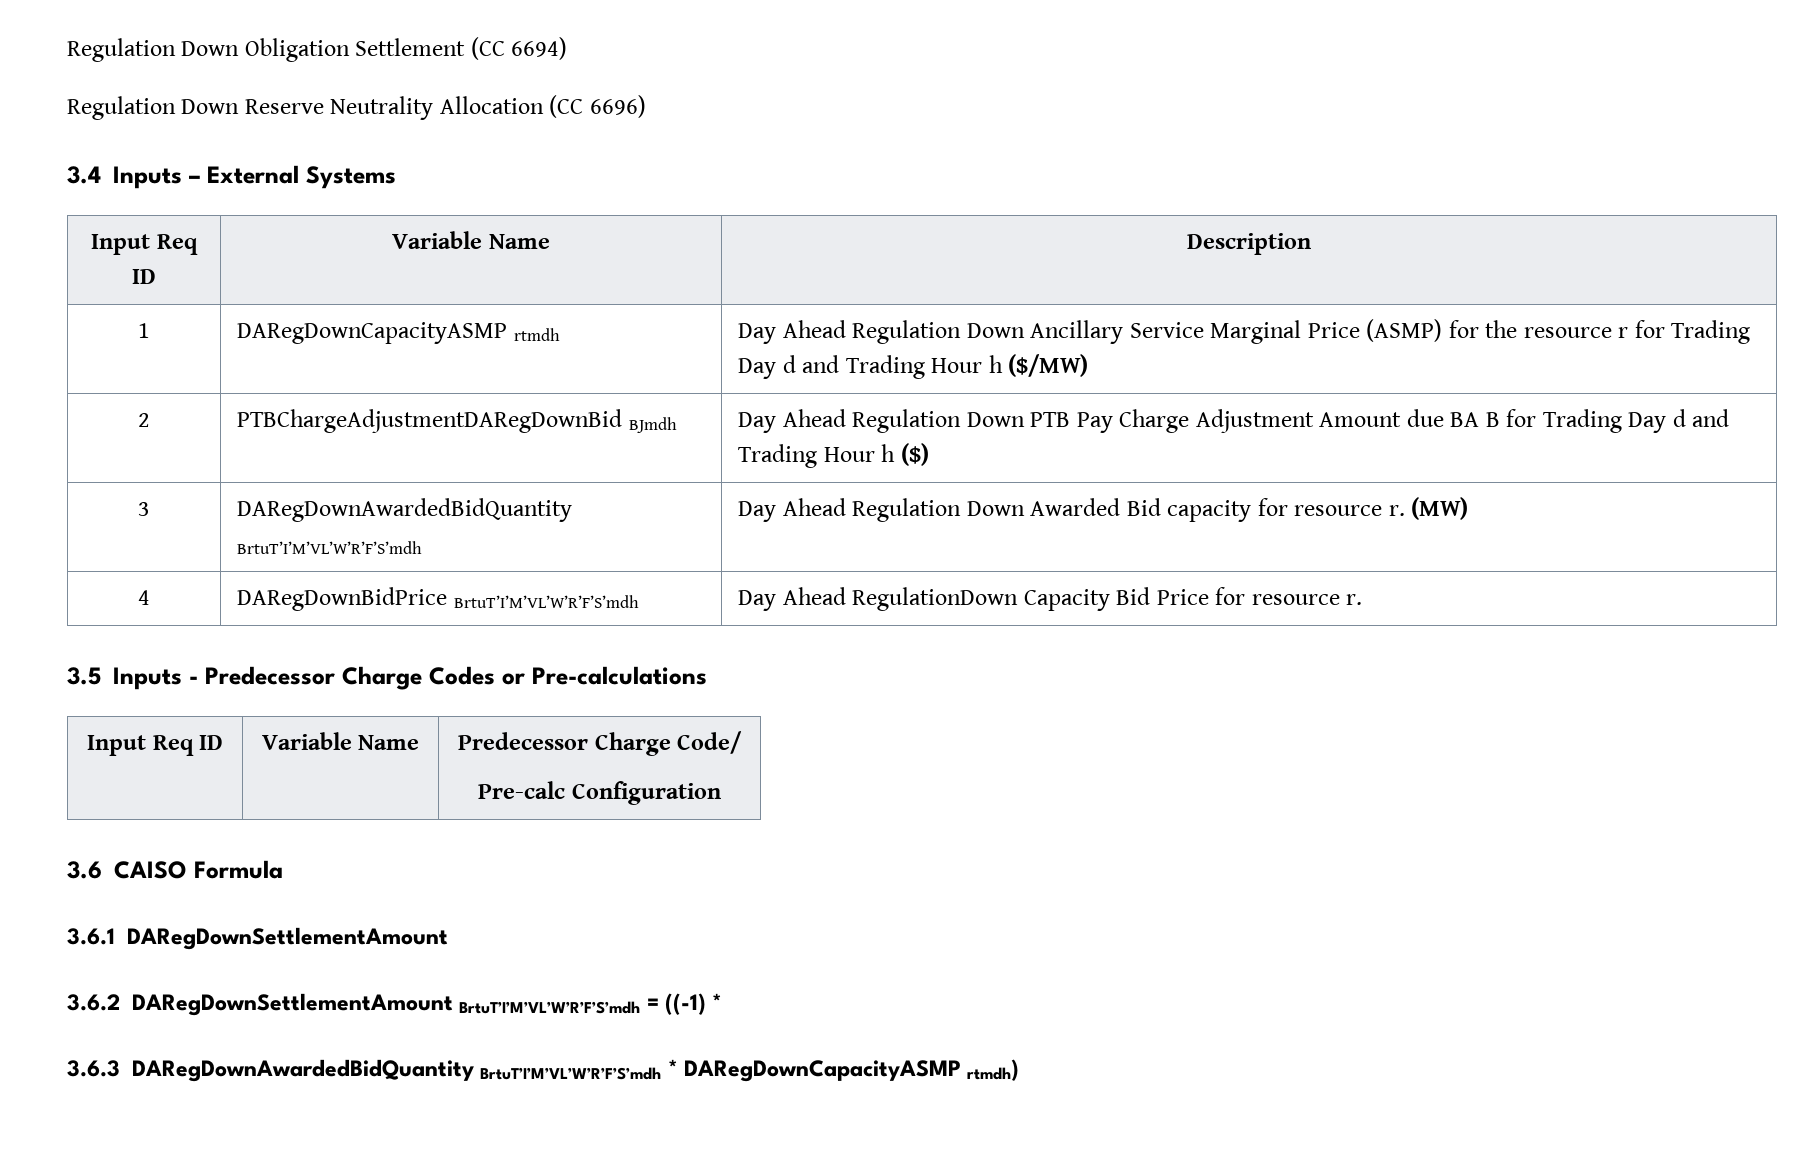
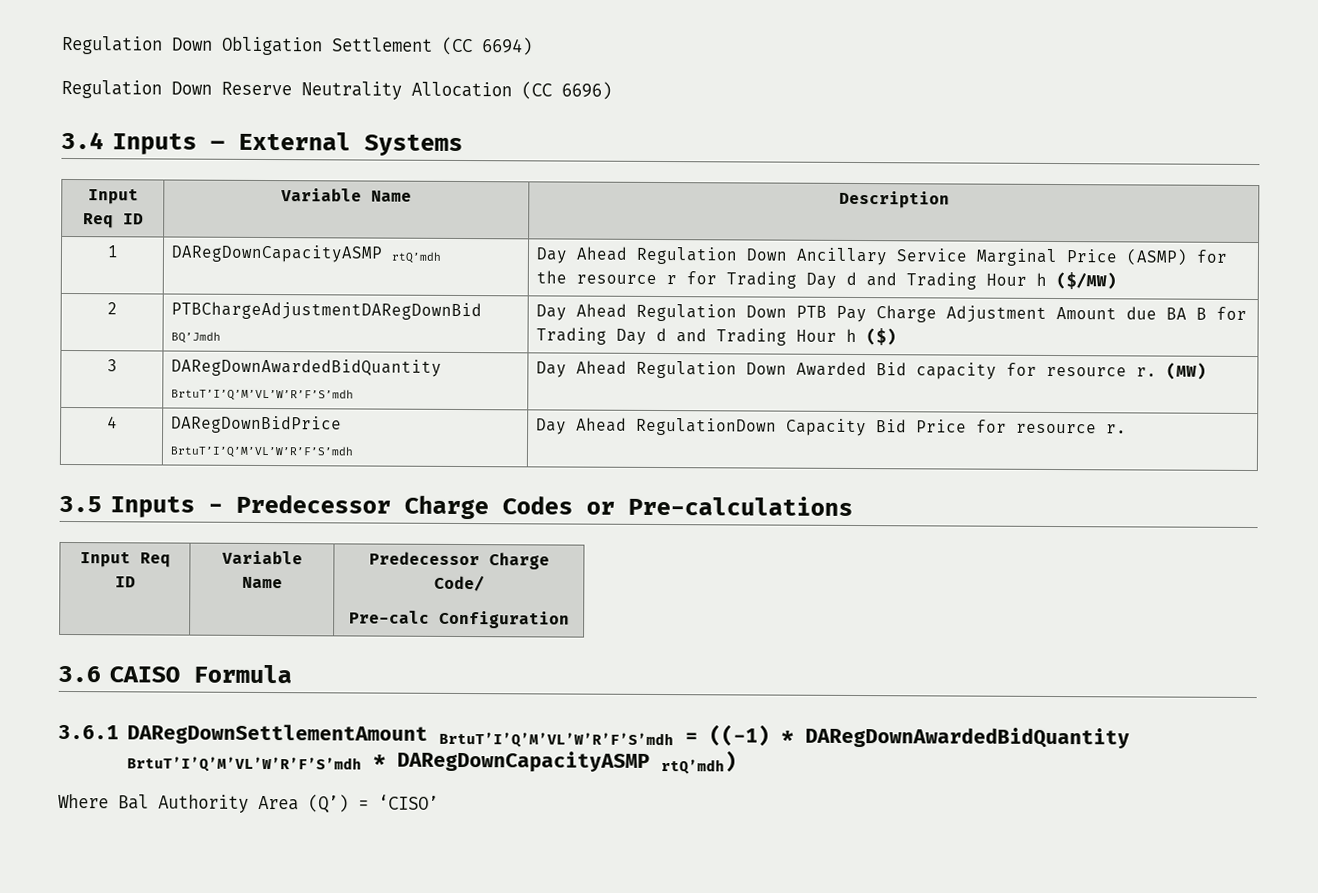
[513,328,560,341] rtmdh -> [391,251,442,263] rtQ’mdh
[628,417,677,433] BJmdh -> [171,331,222,343] BQ’Jmdh
[237,541,423,554] BrtuT’I’M’VL’W’R’F’S’mdh -> [171,388,355,401] BrtuT’I’Q’M’VL’W’R’F’S’mdh
[453,595,639,608] BrtuT’I’M’VL’W’R’F’S’mdh -> [170,445,354,458] BrtuT’I’Q’M’VL’W’R’F’S’mdh
[67,993,641,1016] // 3.6.2 DARegDownSettlementAmount BrtuT’I’M’VL’W’R’F’S’mdh -> [438,731,674,749] BrtuT’I’Q’M’VL’W’R’F’S’mdh
[67,1059,1020,1082] // 3.6.3 DARegDownAwardedBidQuantity BrtuT’I’M’VL’W’R’F’S’mdh * DARegDownCapacityASMP rtmdh) -> [804,726,1130,749] [126,750,737,775] [58,793,439,814] DARegDownAwardedBidQuantity BrtuT’I’Q’M’VL’W’R’F’S’mdh * DARegDownCapacityASMP rtQ’mdh) // Where Bal Authority Area (Q’) = ‘CISO’

